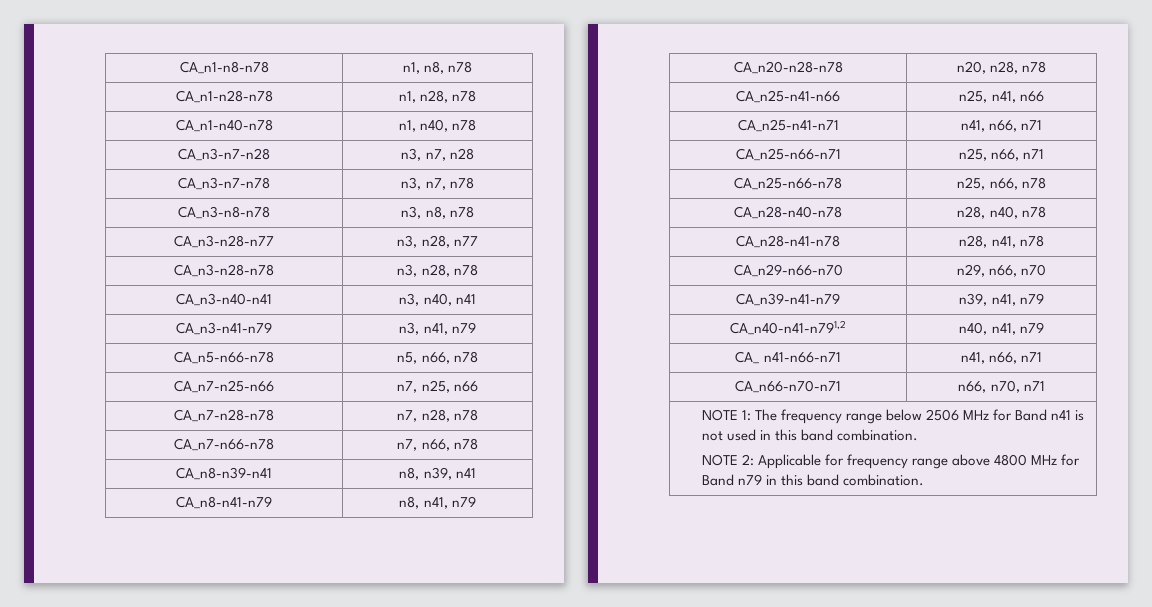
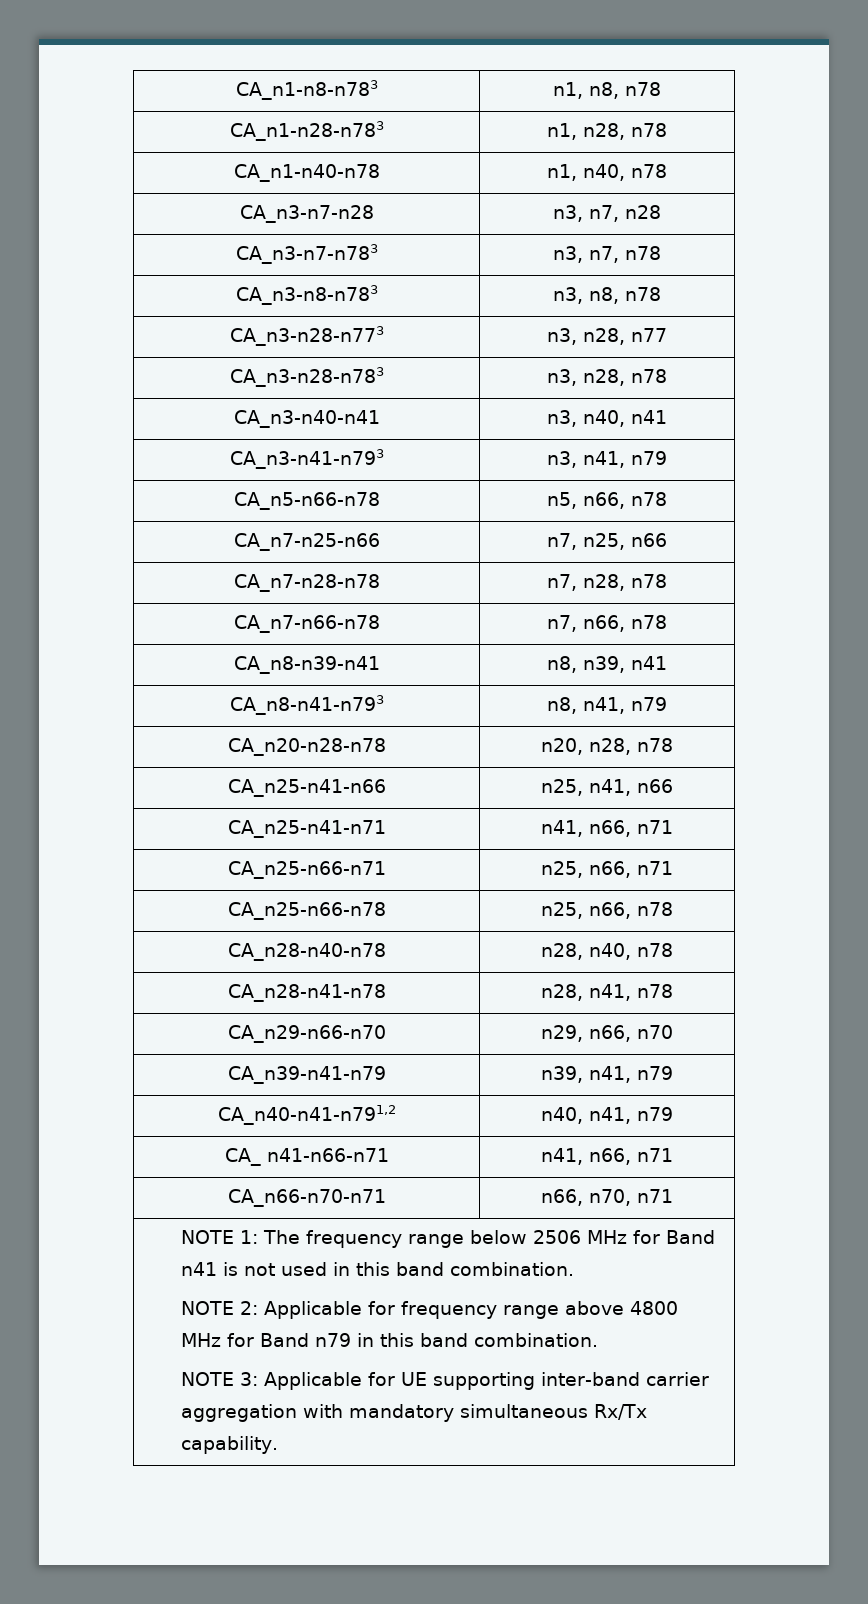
[179,61,269,74] CA_n1-n8-n78 -> [235,80,378,100] CA_n1-n8-n783
[175,90,273,103] CA_n1-n28-n78 -> [229,121,384,141] CA_n1-n28-n783
[178,177,270,190] CA_n3-n7-n78 -> [235,244,378,264] CA_n3-n7-n783
[178,206,270,219] CA_n3-n8-n78 -> [235,285,378,305] CA_n3-n8-n783
[174,235,274,248] CA_n3-n28-n77 -> [229,326,384,346] CA_n3-n28-n773
[174,264,274,277] CA_n3-n28-n78 -> [229,367,384,387] CA_n3-n28-n783
[176,322,272,335] CA_n3-n41-n79 -> [229,449,384,469] CA_n3-n41-n793
[176,496,272,509] CA_n8-n41-n79 -> [229,695,384,715] CA_n8-n41-n793
(924, 480) none -> [181,1372,710,1390] [181,1404,648,1422] [181,1436,279,1454] // NOTE 3: Applicable for UE supporting inter-band carrier aggregation with mandatory simultaneous Rx/Tx capability.

